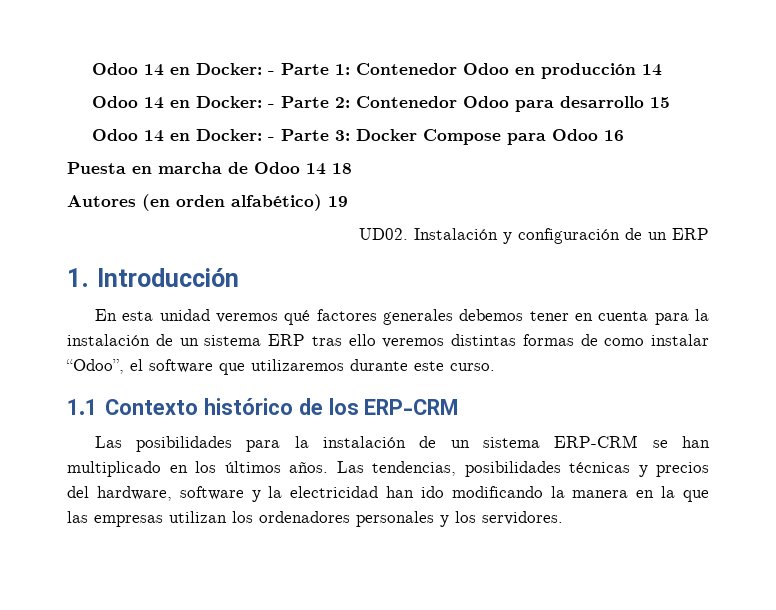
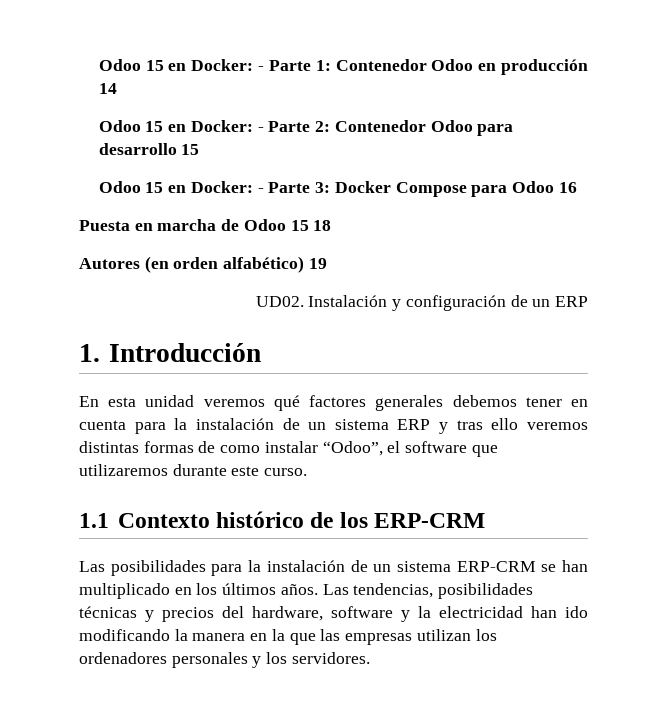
[92,63,165,76] Odoo 14 -> [98,59,164,71] Odoo 15
[144,97,165,109] 14 -> [145,121,164,132] 15
[144,130,165,142] 14 -> [145,182,164,193] 15
[306,163,326,175] 14 -> [290,220,309,231] 15
(305, 340) none -> [439,422,449,434] y

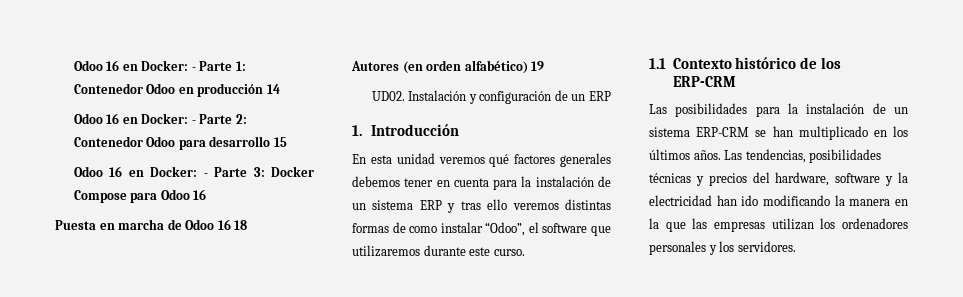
[98,59,164,71] Odoo 15 -> [73,60,120,71] Odoo 16
[145,121,164,132] 15 -> [106,113,120,124] 16
[145,182,164,193] 15 -> [109,166,123,177] 16
[290,220,309,231] 15 -> [217,219,231,230] 16

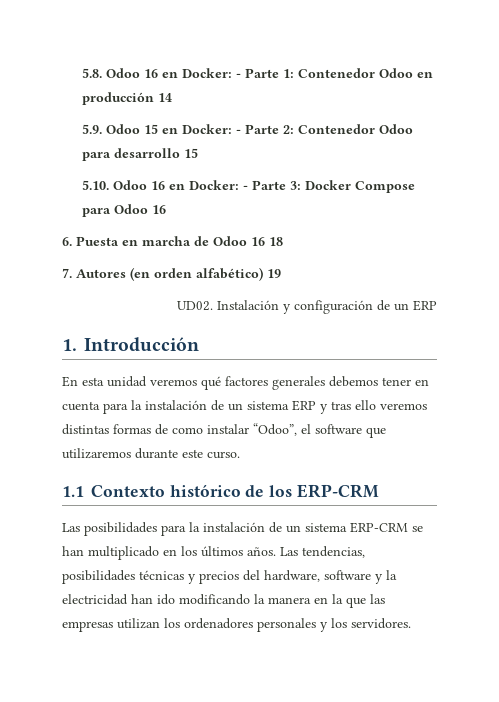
(73, 65) none -> [81,68,102,78] 5.8.
[73,113,120,124] Odoo 16 -> [81,124,158,134] 5.9. Odoo 15
(287, 142) none -> [81,180,109,190] 5.10.
(207, 194) none -> [62,237,72,246] 6.
(248, 225) none -> [62,268,72,278] 7.

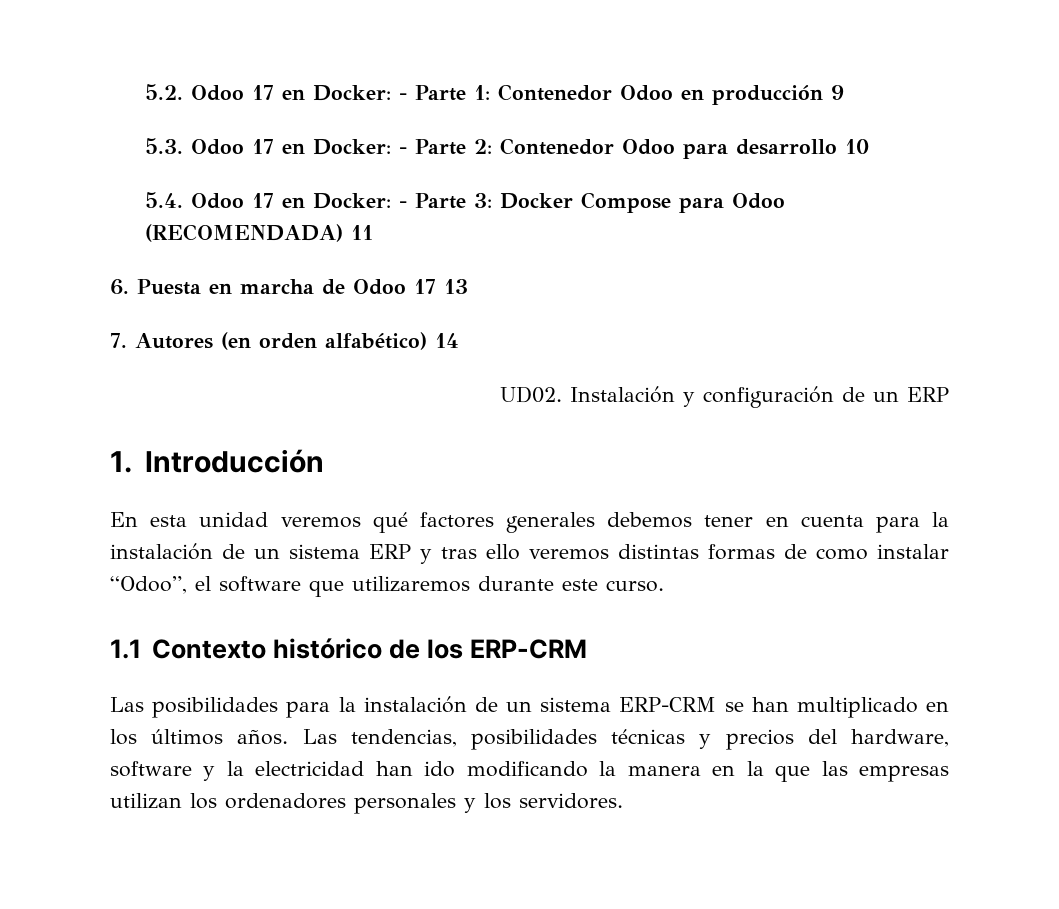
[81,68,158,78] 5.8. Odoo 16 -> [144,84,274,101] 5.2. Odoo 17
[157,93,172,102] [81,124,158,134] 14 // 5.9. Odoo 15 -> [831,85,845,100] [144,138,274,155] 9 // 5.3. Odoo 17
[183,148,198,158] [81,180,165,190] 15 // 5.10. Odoo 16 -> [845,139,870,154] [144,192,274,209] 10 // 5.4. Odoo 17
[151,205,166,214] 16 -> [144,224,373,242] (RECOMENDADA) 11
[251,237,283,246] 16 18 -> [414,279,468,294] 17 13
[267,269,281,278] 19 -> [435,333,459,348] 14

